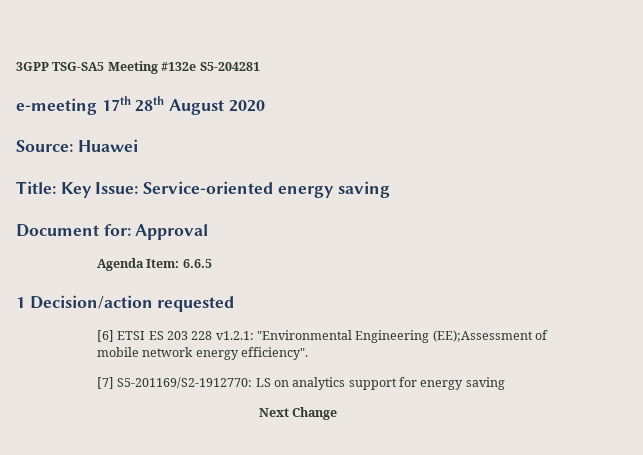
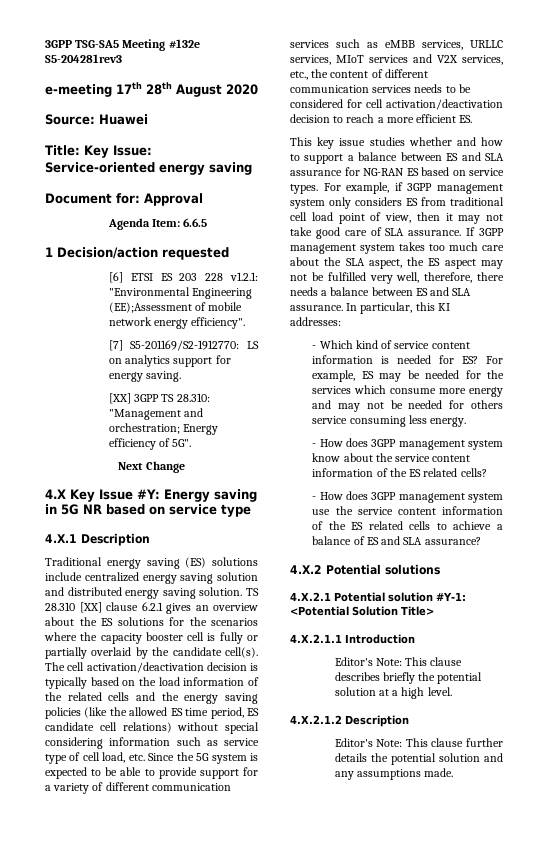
[199,62,260,71] S5-204281 -> [45,54,122,63] S5-204281rev3
[465,377,505,390] [258,407,338,420] saving // Next Change -> [146,371,182,382] [108,393,210,404] [108,408,204,420] [108,423,219,435] [108,438,192,450] [118,461,185,473] [45,489,257,502] [45,504,251,517] [45,533,150,546] [45,557,258,569] [45,572,258,584] [45,587,259,599] [45,602,258,614] [45,617,258,626] [44,632,258,644] [45,647,258,659] [45,662,258,673] [45,677,259,689] [45,692,258,704] [45,707,259,719] [45,722,259,734] [45,737,259,749] [45,752,258,764] [45,767,258,779] [45,782,231,794] [290,39,503,50] [290,54,503,65] [290,69,428,80] [290,84,471,93] [290,99,503,110] [290,114,473,123] [290,137,503,149] [290,152,504,164] [290,167,504,176] [290,182,503,194] [290,197,504,209] [290,212,503,224] [290,227,504,239] [290,242,504,254] [290,257,503,269] [290,272,504,284] [290,287,472,296] [290,302,450,314] [290,317,341,326] [312,340,470,349] [312,355,503,364] [312,370,504,382] [312,385,503,397] [312,400,503,412] [312,415,467,427] [312,438,503,450] [312,453,471,462] [312,468,487,477] [312,491,503,503] [312,506,503,515] [312,521,503,530] [312,536,481,545] [290,564,440,575] [290,592,466,602] [290,606,434,616] [290,634,415,644] [334,657,463,666] [334,672,483,684] [334,687,452,699] [290,715,409,727] [334,738,503,747] [334,753,503,765] [334,768,454,780] saving. // [XX] 3GPP TS 28.310: "Management and orchestration; Energy efficiency of 5G". // Next Change // 4.X Key Issue #Y: Energy saving in 5G NR based on service type // 4.X.1 Description // Traditional energy saving (ES) solutions include centralized energy saving solution and distributed energy saving solution. TS 28.310 [XX] clause 6.2.1 gives an overview about the ES solutions for the scenarios where the capacity booster cell is fully or partially overlaid by the candidate cell(s). The cell activation/deactivation decision is typically based on the load information of the related cells and the energy saving policies (like the allowed ES time period, ES candidate cell relations) without special considering information such as service type of cell load, etc. Since the 5G system is expected to be able to provide support for a variety of different communication services such as eMBB services, URLLC services, MIoT services and V2X services, etc., the content of different communication services needs to be considered for cell activation/deactivation decision to reach a more efficient ES. // This key issue studies whether and how to support a balance between ES and SLA assurance for NG-RAN ES based on service types. For example, if 3GPP management system only considers ES from traditional cell load point of view, then it may not take good care of SLA assurance. If 3GPP management system takes too much care about the SLA aspect, the ES aspect may not be fulfilled very well, therefore, there needs a balance between ES and SLA assurance. In particular, this KI addresses: // - Which kind of service content information is needed for ES? For example, ES may be needed for the services which consume more energy and may not be needed for others service consuming less energy. // - How does 3GPP management system know about the service content information of the ES related cells? // - How does 3GPP management system use the service content information of the ES related cells to achieve a balance of ES and SLA assurance? // 4.X.2 Potential solutions // 4.X.2.1 Potential solution #Y-1: <Potential Solution Title> // 4.X.2.1.1 Introduction // Editor's Note: This clause describes briefly the potential solution at a high level. // 4.X.2.1.2 Description // Editor's Note: This clause further details the potential solution and any assumptions made.

